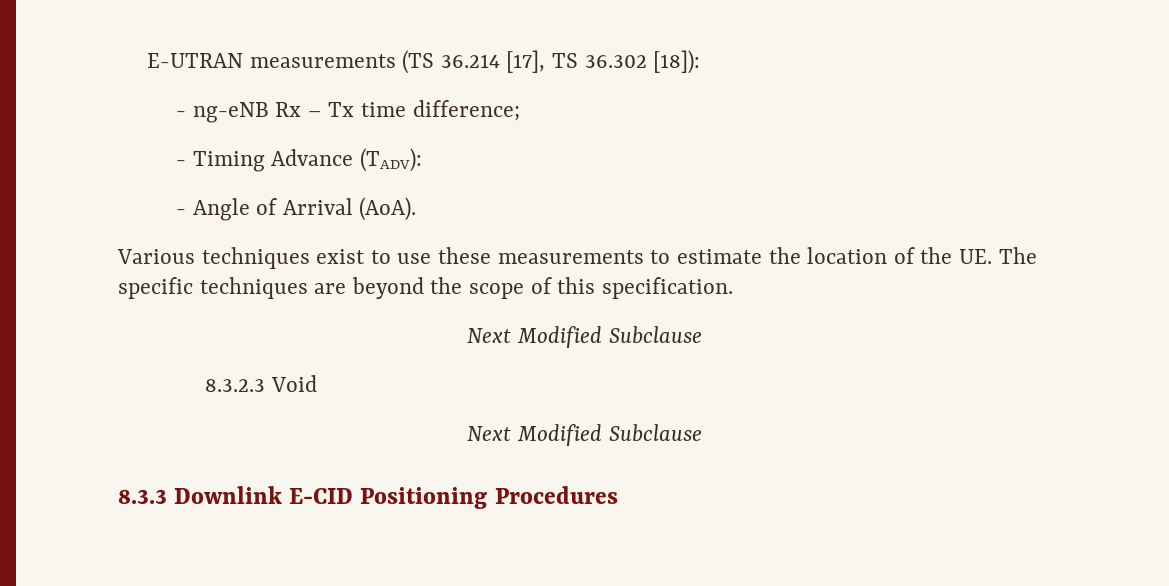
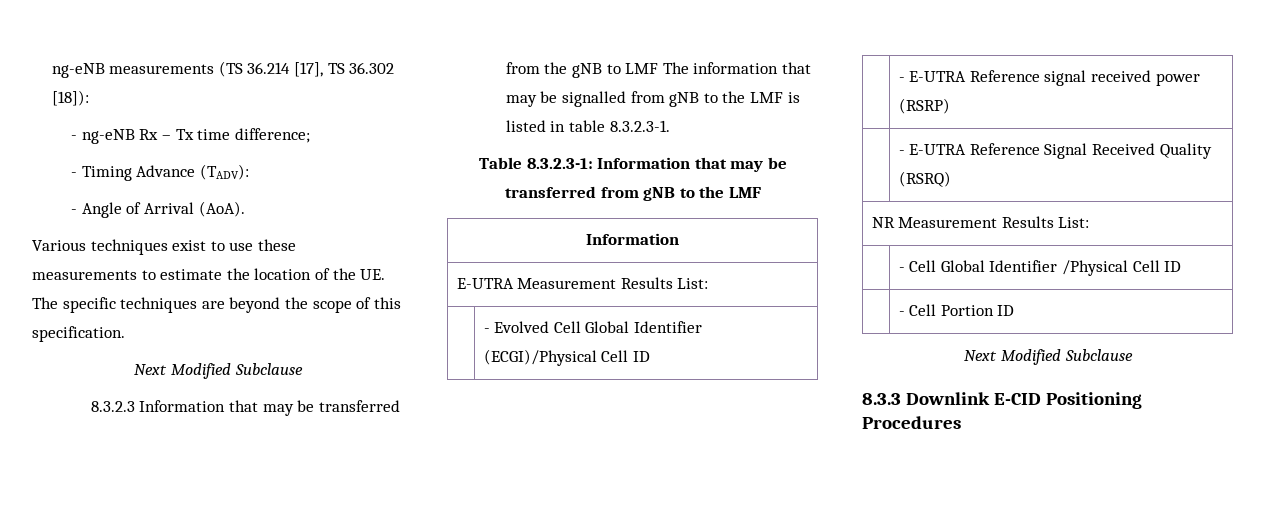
[147,53,244,68] E-UTRAN -> [51,63,105,78] ng-eNB
[270,375,317,392] Void -> [139,400,400,416] [505,62,812,78] [505,91,800,107] [505,120,670,132] [479,157,787,172] [505,186,761,201] [586,233,679,245] [456,277,709,289] [483,321,702,333] [483,349,650,366] [898,70,1200,86] [898,98,950,114] [898,143,1212,159] [898,171,951,187] [871,216,1090,228] [898,260,1182,276] [898,304,1015,316] Information that may be transferred from the gNB to LMF The information that may be signalled from gNB to the LMF is listed in table 8.3.2.3-1. // Table 8.3.2.3-1: Information that may be transferred from gNB to the LMF // Information // E-UTRA Measurement Results List: // | - Evolved Cell Global Identifier (ECGI)/Physical Cell ID // | - E-UTRA Reference signal received power (RSRP) // | - E-UTRA Reference Signal Received Quality (RSRQ) // NR Measurement Results List: // | - Cell Global Identifier /Physical Cell ID // | - Cell Portion ID

